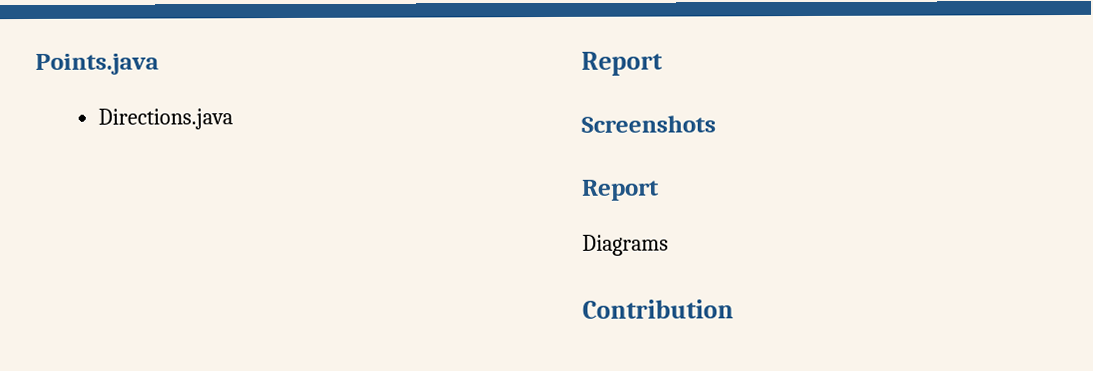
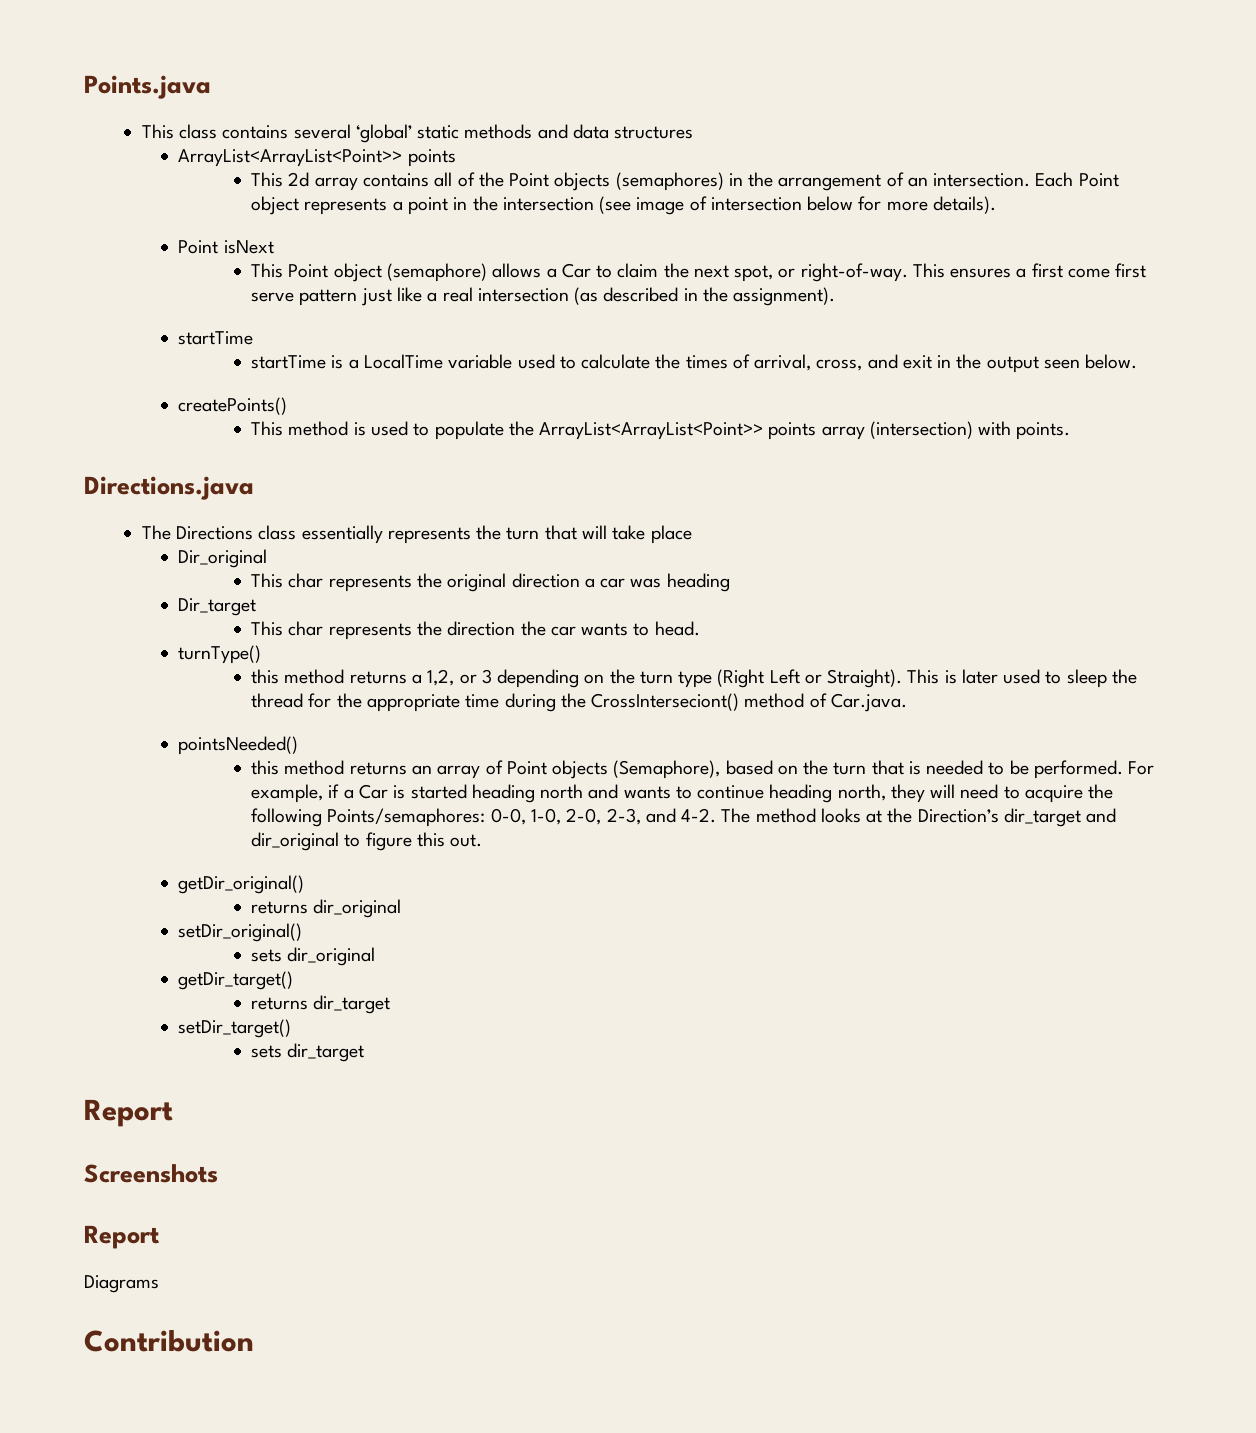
[97,108,233,130] Directions.java -> [141,124,694,143] [178,149,456,167] [251,172,1119,191] [251,196,996,215] [178,240,274,254] [251,263,1147,282] [251,287,836,306] [178,331,254,345] [251,354,1138,373] [178,397,288,415] [251,421,1071,440] [84,476,254,500] [141,525,692,544] [178,549,268,568] [251,573,730,592] [178,598,257,616] [251,621,700,640] [178,645,262,664] [251,669,1138,688] [251,693,907,712] [178,736,299,755] [251,760,1155,779] [251,784,1114,803] [251,808,1117,827] [251,832,483,851] [178,875,305,894] [251,899,402,918] [178,923,303,942] [251,947,376,966] [178,971,294,990] [251,995,391,1014] [178,1019,292,1038] [251,1043,365,1062] This class contains several ‘global’ static methods and data structures // ArrayList<ArrayList<Point>> points // This 2d array contains all of the Point objects (semaphores) in the arrangement of an intersection. Each Point object represents a point in the intersection (see image of intersection below for more details). // Point isNext // This Point object (semaphore) allows a Car to claim the next spot, or right-of-way. This ensures a first come first serve pattern just like a real intersection (as described in the assignment). // startTime // startTime is a LocalTime variable used to calculate the times of arrival, cross, and exit in the output seen below. // createPoints() // This method is used to populate the ArrayList<ArrayList<Point>> points array (intersection) with points. // Directions.java // The Directions class essentially represents the turn that will take place // Dir_original // This char represents the original direction a car was heading // Dir_target // This char represents the direction the car wants to head. // turnType() // this method returns a 1,2, or 3 depending on the turn type (Right Left or Straight). This is later used to sleep the thread for the appropriate time during the CrossInterseciont() method of Car.java. // pointsNeeded() // this method returns an array of Point objects (Semaphore), based on the turn that is needed to be performed. For example, if a Car is started heading north and wants to continue heading north, they will need to acquire the following Points/semaphores: 0-0, 1-0, 2-0, 2-3, and 4-2. The method looks at the Direction’s dir_target and dir_original to figure this out. // getDir_original() // returns dir_original // setDir_original() // sets dir_original // getDir_target() // returns dir_target // setDir_target() // sets dir_target

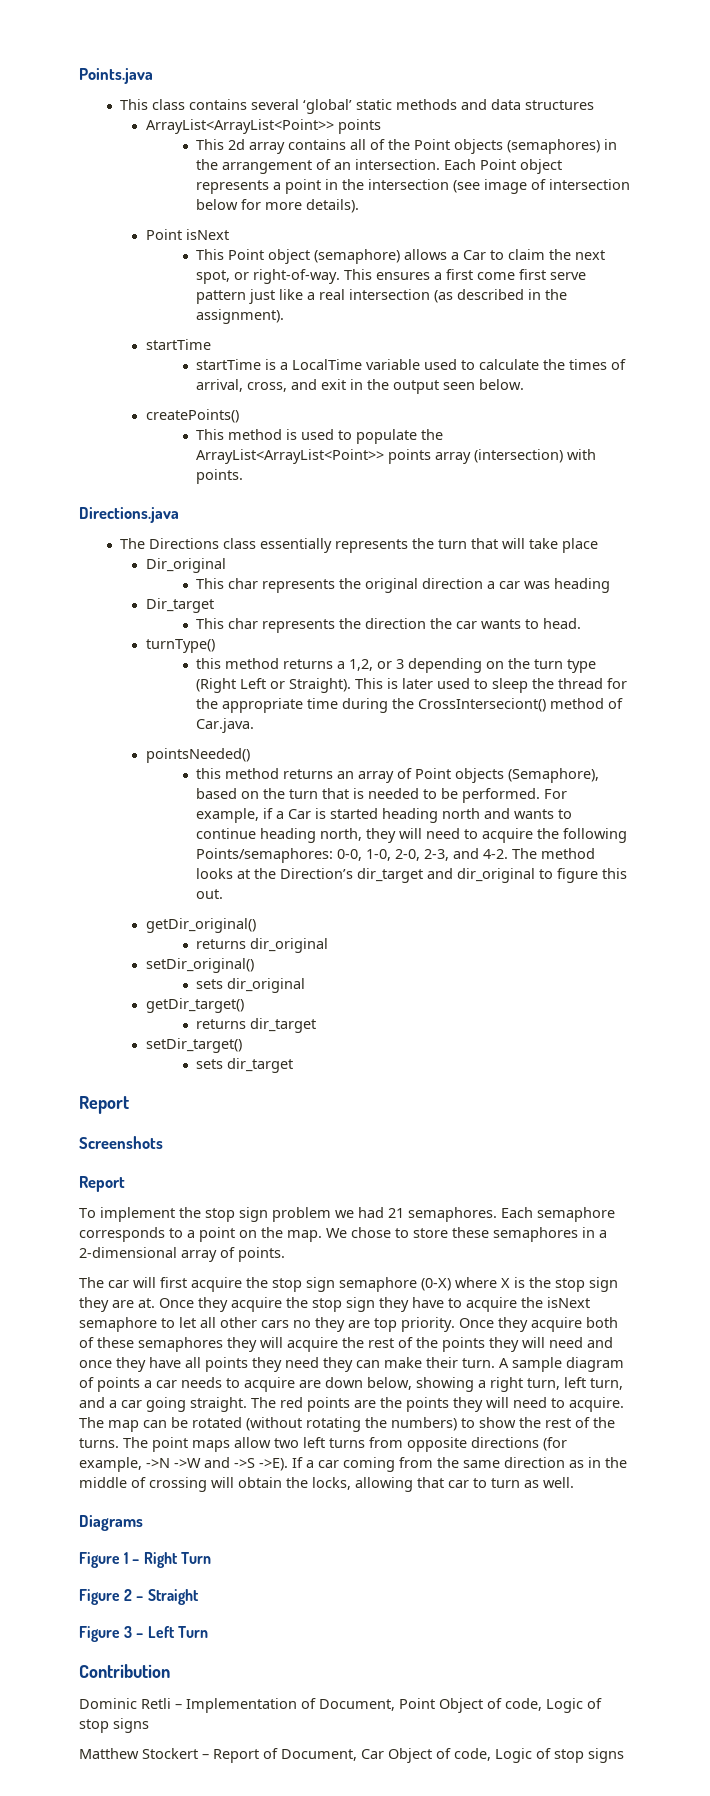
[84,1275,159,1293] [84,1330,254,1352] Diagrams // Contribution -> [79,1207,615,1222] [79,1227,607,1242] [79,1247,285,1262] [79,1277,618,1292] [79,1297,590,1312] [79,1317,618,1332] [79,1337,613,1352] [79,1357,624,1372] [79,1377,623,1392] [79,1397,624,1412] [79,1417,615,1432] [79,1437,567,1452] [79,1457,627,1472] [79,1477,574,1492] [79,1515,143,1531] [79,1552,211,1568] [79,1589,199,1605] [79,1626,208,1642] [79,1664,170,1678] [79,1698,602,1713] [79,1718,149,1733] [79,1748,624,1763] To implement the stop sign problem we had 21 semaphores. Each semaphore corresponds to a point on the map. We chose to store these semaphores in a 2-dimensional array of points. // The car will first acquire the stop sign semaphore (0-X) where X is the stop sign they are at. Once they acquire the stop sign they have to acquire the isNext semaphore to let all other cars no they are top priority. Once they acquire both of these semaphores they will acquire the rest of the points they will need and once they have all points they need they can make their turn. A sample diagram of points a car needs to acquire are down below, showing a right turn, left turn, and a car going straight. The red points are the points they will need to acquire. The map can be rotated (without rotating the numbers) to show the rest of the turns. The point maps allow two left turns from opposite directions (for example, ->N ->W and ->S ->E). If a car coming from the same direction as in the middle of crossing will obtain the locks, allowing that car to turn as well. // Diagrams // Figure 1 – Right Turn // Figure 2 – Straight // Figure 3 – Left Turn // Contribution // Dominic Retli – Implementation of Document, Point Object of code, Logic of stop signs // Matthew Stockert – Report of Document, Car Object of code, Logic of stop signs

